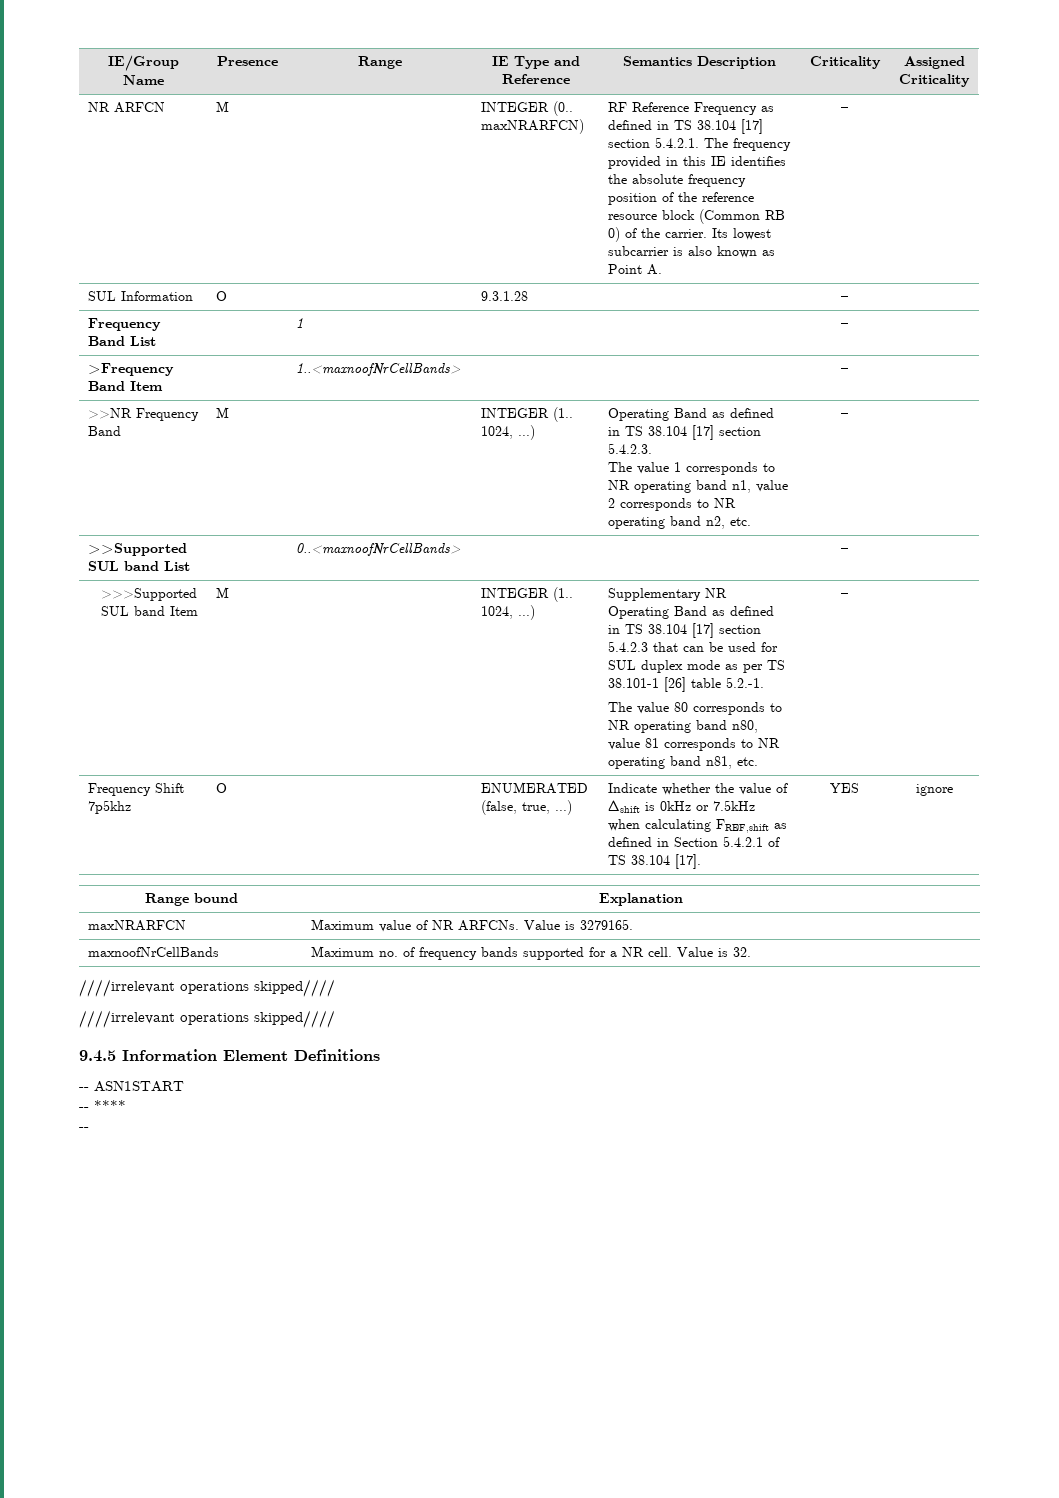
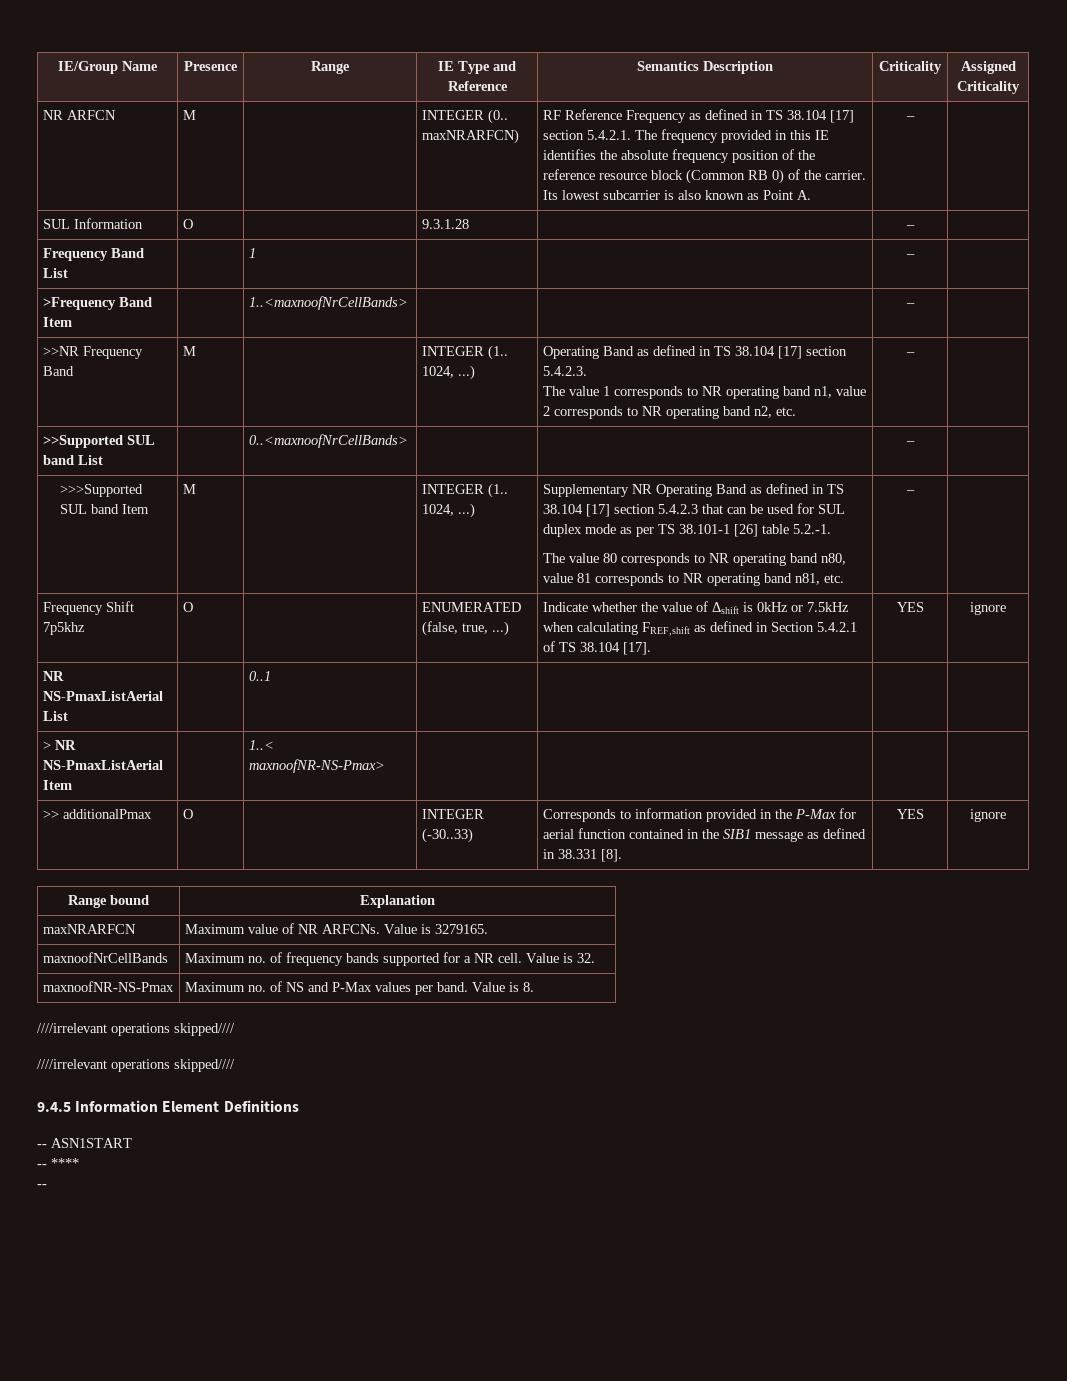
(953, 790) none -> [42,671,64,681] [42,691,163,701] [42,711,68,721] [248,671,271,681] [42,740,76,750] [42,760,163,770] [42,780,72,790] [248,740,274,750] [248,759,385,773] [42,809,152,819] [182,809,193,819] [421,809,484,819] [421,828,473,843] [542,808,856,822] [542,828,866,842] [542,849,622,862] [896,809,924,819] [970,809,1006,822] // NR NS-PmaxListAerial List | | 0..1 | | | | // > NR NS-PmaxListAerial Item | | 1..< maxnoofNR-NS-Pmax> | | | | // >> additionalPmax | O | | INTEGER (-30..33) | Corresponds to information provided in the P-Max for aerial function contained in the SIB1 message as defined in 38.331 [8]. | YES | ignore
(752, 952) none -> [42,981,174,992] [184,981,534,995] // maxnoofNR-NS-Pmax | Maximum no. of NS and P-Max values per band. Value is 8.

